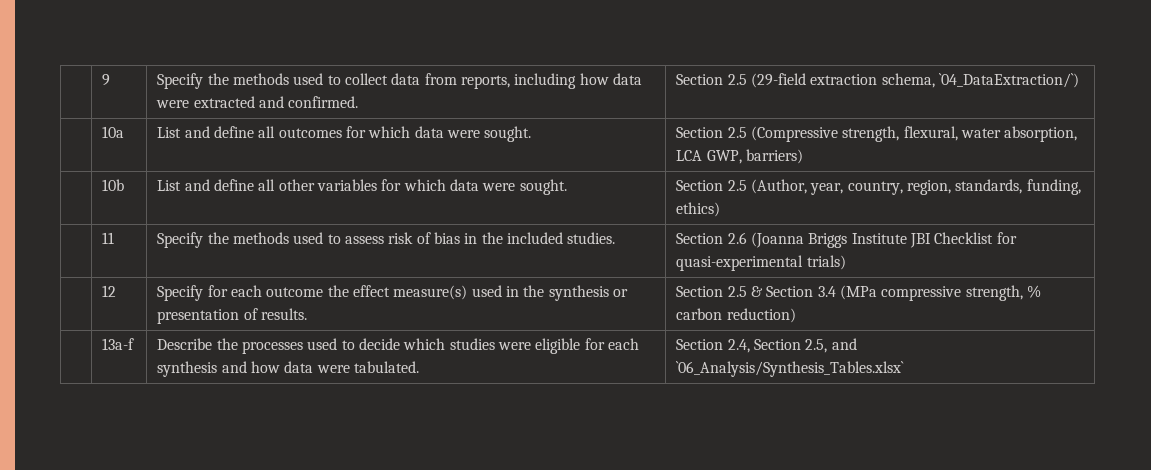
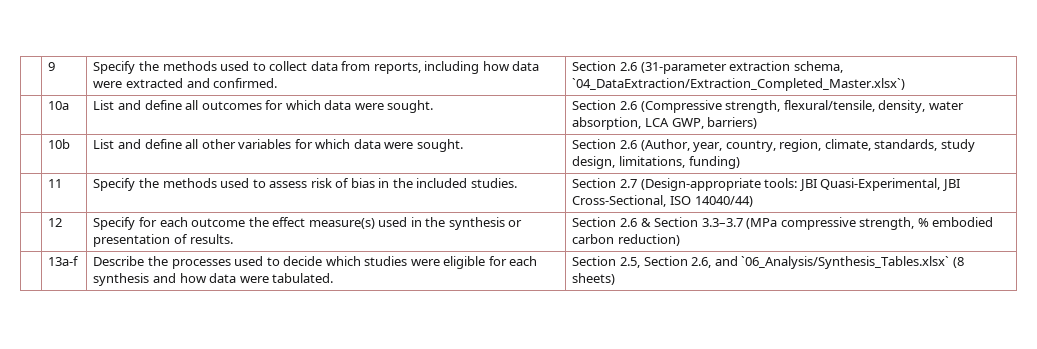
[727,73,806,88] 2.5 (29-field -> [619,62,727,74] 2.6 (31-parameter
[938,73,1079,88] `04_DataExtraction/`) -> [572,78,906,91] `04_DataExtraction/Extraction_Completed_Master.xlsx`)
[727,127,747,138] 2.5 -> [619,101,637,110] 2.6
[903,126,958,141] flexural, -> [783,100,926,113] flexural/tensile, density,
[727,180,747,191] 2.5 -> [619,140,637,149] 2.6
[955,179,1081,195] [676,202,721,217] standards, funding, ethics) -> [824,139,975,152] [572,156,740,169] climate, standards, study design, limitations, funding)
[727,232,1017,248] [676,255,846,271] 2.6 (Joanna Briggs Institute JBI Checklist for quasi-experimental trials) -> [619,178,960,191] [572,195,753,207] 2.7 (Design-appropriate tools: JBI Quasi-Experimental, JBI Cross-Sectional, ISO 14040/44)
[727,286,747,297] 2.5 -> [619,218,637,227] 2.6
[817,286,836,297] 3.4 -> [701,218,743,227] 3.3–3.7
(1041, 291) none -> [932,217,994,227] embodied
[727,338,857,353] [676,361,905,377] 2.4, Section 2.5, and `06_Analysis/Synthesis_Tables.xlsx` -> [619,256,964,269] [572,273,616,285] 2.5, Section 2.6, and `06_Analysis/Synthesis_Tables.xlsx` (8 sheets)

